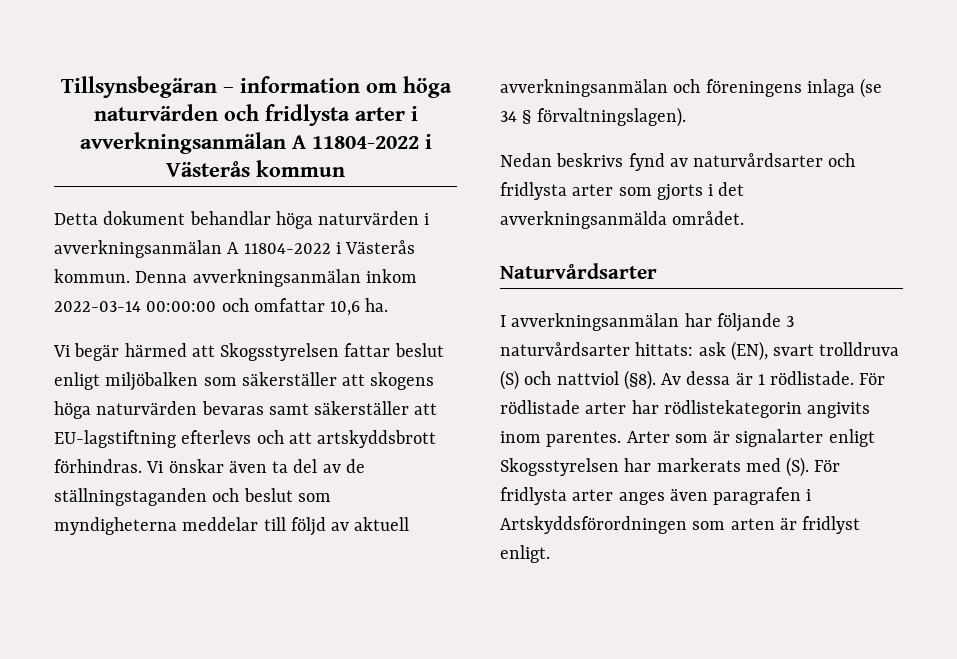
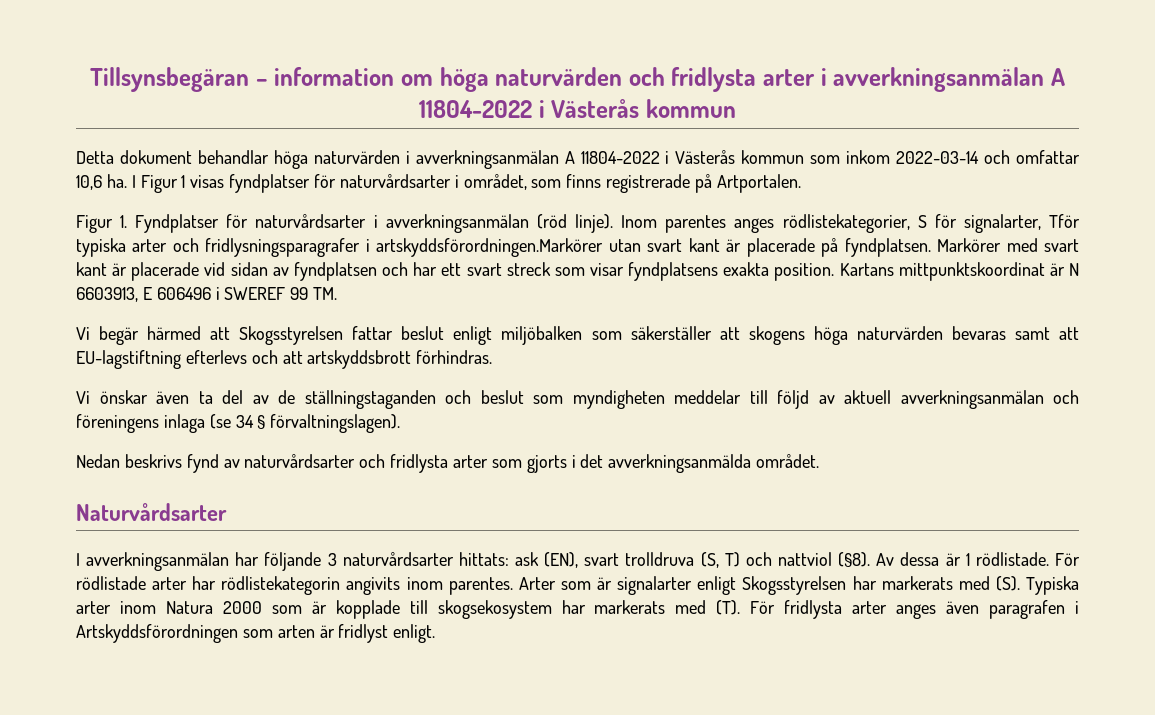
[54,269,361,287] kommun. Denna avverkningsanmälan -> [741,150,841,164] kommun som
[146,301,217,312] 00:00:00 -> (980, 157) none
(389, 305) none -> [131,174,801,193] [76,214,1080,233] [76,238,1080,257] [76,262,1079,281] [76,287,338,302] I Figur 1 visas fyndplatser för naturvårdsarter i området, som finns registrerade på Artportalen. // Figur 1. Fyndplatser för naturvårdsarter i avverkningsanmälan (röd linje). Inom parentes anges rödlistekategorier, S för signalarter, Tför typiska arter och fridlysningsparagrafer i artskyddsförordningen.Markörer utan svart kant är placerade på fyndplatsen. Markörer med svart kant är placerade vid sidan av fyndplatsen och har ett svart streck som visar fyndplatsens exakta position. Kartans mittpunktskoordinat är N 6603913, E 606496 i SWEREF 99 TM.
[314,401,410,415] säkerställer -> (1050, 333) none
(142, 466) none -> (493, 357) //
[54,517,177,535] myndigheterna -> [572,390,665,409] myndigheten
[500,370,519,390] (S) -> [700,552,740,568] (S, T)
(810, 467) none -> [1026,576,1080,595] [76,600,741,619] Typiska arter inom Natura 2000 som är kopplade till skogsekosystem har markerats med (T).

